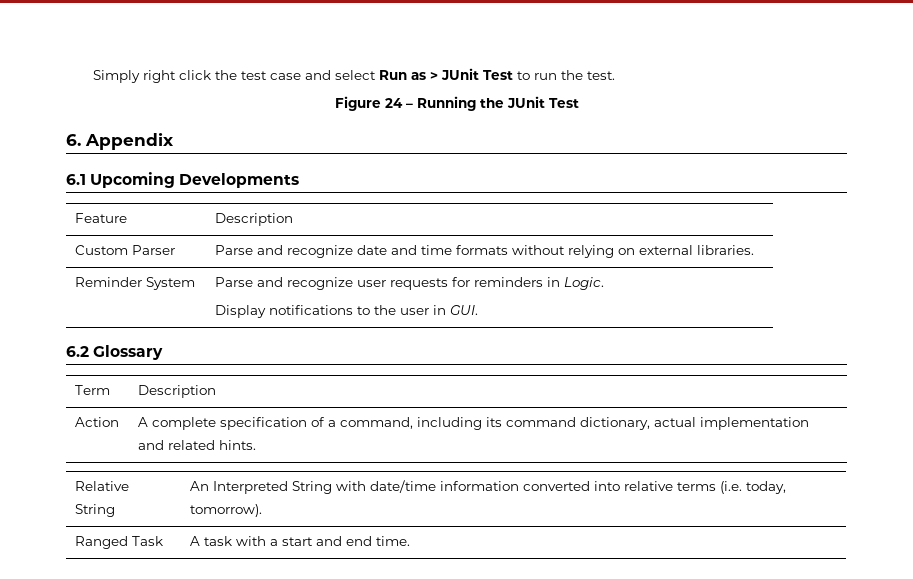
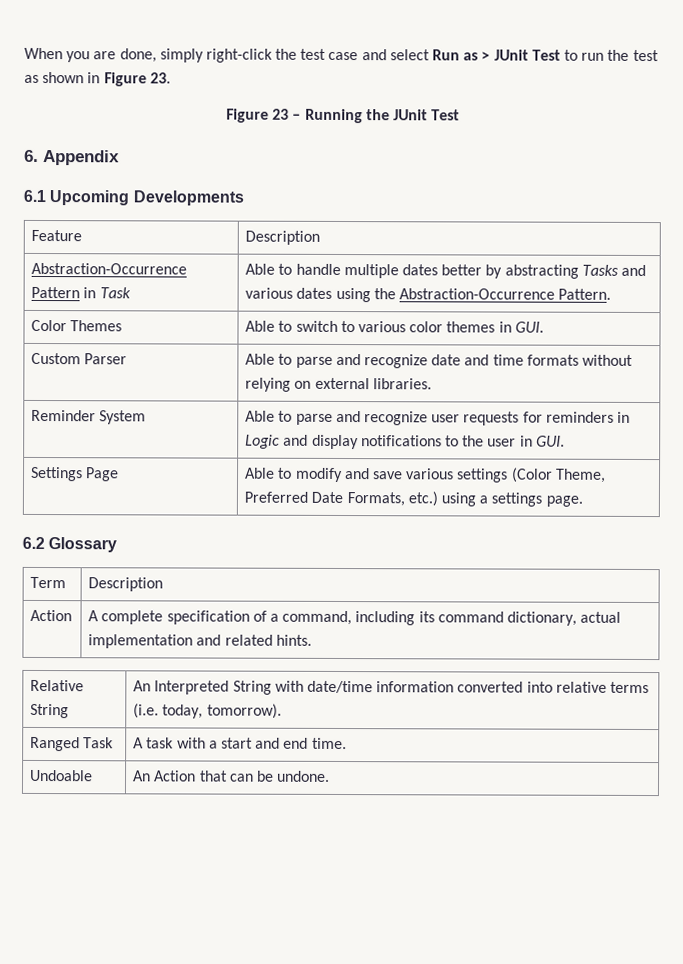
[93,70,212,83] Simply right click -> [24,47,273,63] When you are done, simply right-click
[587,71,616,80] [334,96,403,111] test. // Figure 24 -> [632,49,659,62] [24,72,171,87] [225,108,290,123] test as shown in Figure 23. // Figure 23
(294, 219) none -> [31,262,188,275] [31,286,131,299] [245,263,646,279] [245,287,612,303] [31,319,123,332] [245,320,544,333] // Abstraction-Occurrence Pattern in Task | Able to handle multiple dates better by abstracting Tasks and various dates using the Abstraction-Occurrence Pattern. // Color Themes | Able to switch to various color themes in GUI.
[215,245,254,255] Parse -> [245,353,333,368] Able to parse
[215,277,254,287] Parse -> [245,410,333,425] Able to parse
[564,277,605,290] [215,305,267,318] Logic. // Display -> [245,434,359,450] Logic and display
(479, 310) none -> [31,466,120,482] [245,467,606,483] [244,491,583,507] // Settings Page | Able to modify and save various settings (Color Theme, Preferred Date Formats, etc.) using a settings page.
(411, 541) none -> [30,769,94,782] [133,770,331,782] // Undoable | An Action that can be undone.

